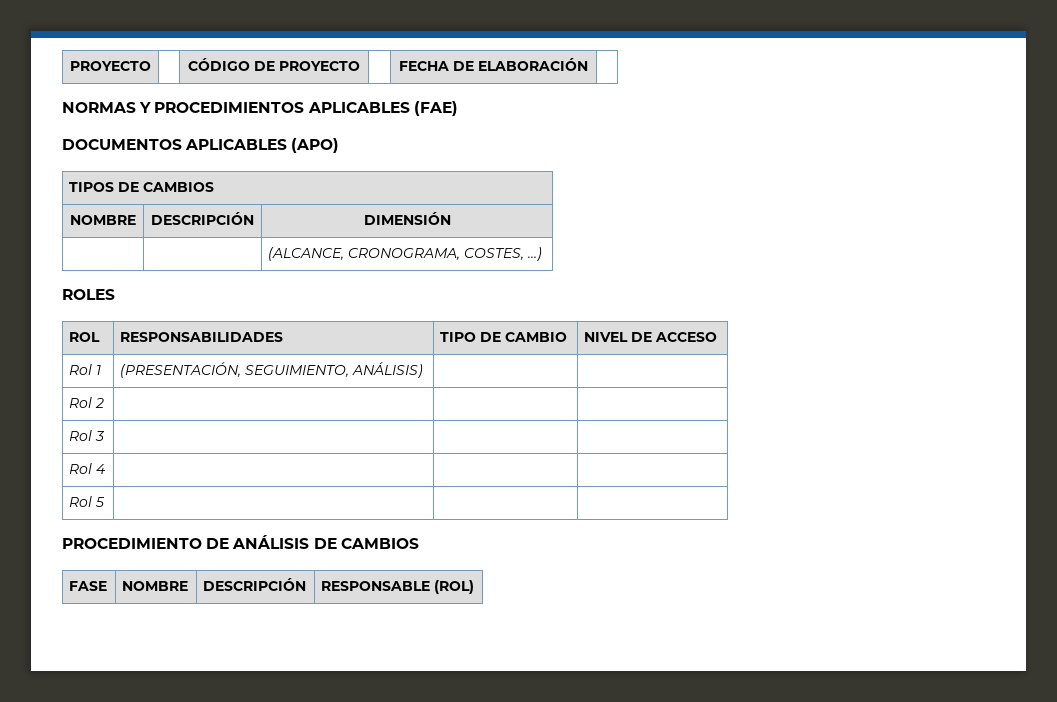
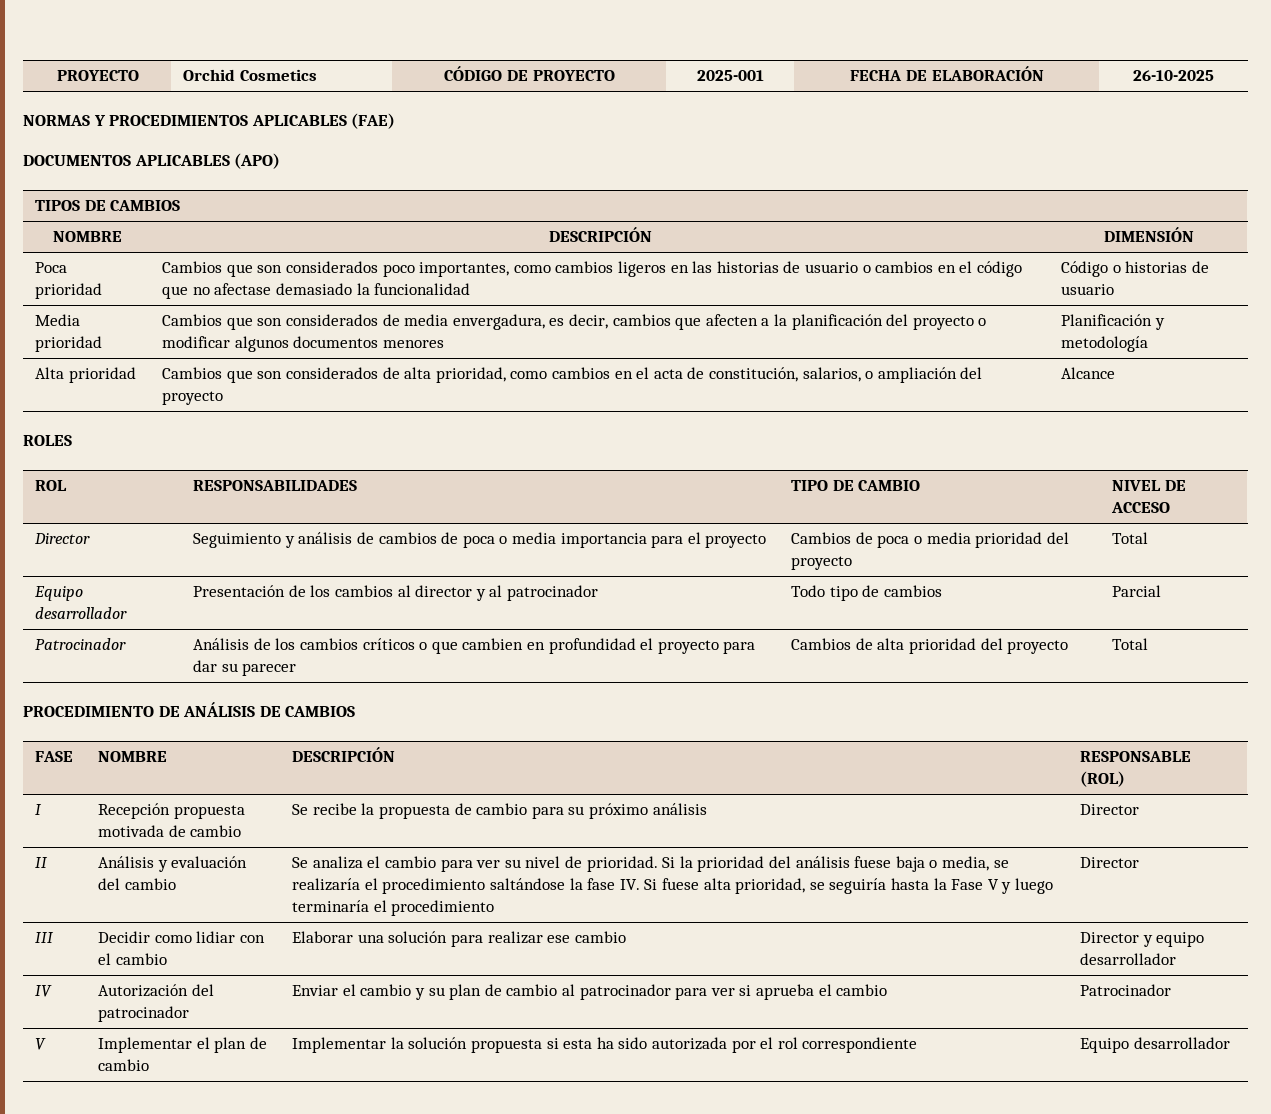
[70,61,151,71] PROYECTO | -> [56,70,139,81] [183,69,317,81] PROYECTO | Orchid Cosmetics
(360, 66) none -> [697,70,764,81] 2025-001
(588, 64) none -> [1133,70,1214,81] 26-10-2025
[268,247,543,261] | | (ALCANCE, CRONOGRAMA, COSTES, …) -> [35,262,68,273] [35,283,103,299] [162,261,1022,277] [162,283,471,299] [1061,261,1210,277] [1061,284,1115,295] [35,314,81,326] [35,336,103,352] [162,314,987,330] [162,336,445,352] [1061,314,1165,330] [1061,336,1149,352] [35,367,136,383] [162,367,983,383] [162,391,224,405] [1061,367,1116,379] Poca prioridad | Cambios que son considerados poco importantes, como cambios ligeros en las historias de usuario o cambios en el código que no afectase demasiado la funcionalidad | Código o historias de usuario // Media prioridad | Cambios que son considerados de media envergadura, es decir, cambios que afecten a la planificación del proyecto o modificar algunos documentos menores | Planificación y metodología // Alta prioridad | Cambios que son considerados de alta prioridad, como cambios en el acta de constitución, salarios, o ampliación del proyecto | Alcance
[69,364,102,375] [120,362,424,378] [69,397,105,408] [69,430,106,441] [69,463,107,474] [69,496,106,507] Rol 1 | (PRESENTACIÓN, SEGUIMIENTO, ANÁLISIS) | | // Rol 2 | | | // Rol 3 | | | // Rol 4 | | | // Rol 5 | | | -> [34,533,91,544] [193,532,767,548] [791,532,1069,548] [791,556,853,570] [1112,532,1149,544] [34,586,84,601] [35,607,128,619] [193,585,599,601] [791,585,943,601] [1112,585,1162,597] [35,638,127,650] [193,638,756,654] [193,660,297,676] [791,638,1069,654] [1112,638,1149,650] Director | Seguimiento y análisis de cambios de poca o media importancia para el proyecto | Cambios de poca o media prioridad del proyecto | Total // Equipo desarrollador | Presentación de los cambios al director y al patrocinador | Todo tipo de cambios | Parcial // Patrocinador | Análisis de los cambios críticos o que cambien en profundidad el proyecto para dar su parecer | Cambios de alta prioridad del proyecto | Total
(475, 587) none -> [35,804,43,815] [98,803,245,819] [98,825,242,837] [292,803,707,819] [1080,804,1140,815] [35,857,49,868] [98,856,248,872] [98,878,176,890] [292,856,1009,872] [292,878,1053,894] [292,900,495,916] [1080,857,1140,868] [35,932,55,943] [98,931,266,943] [98,953,167,965] [292,931,626,947] [1080,932,1205,947] [1080,953,1177,965] [35,985,53,997] [98,984,214,997] [98,1006,190,1022] [292,984,888,1000] [1080,984,1172,996] [35,1038,47,1050] [98,1037,268,1053] [98,1059,150,1071] [292,1037,918,1053] [1080,1037,1230,1053] // I | Recepción propuesta motivada de cambio | Se recibe la propuesta de cambio para su próximo análisis | Director // II | Análisis y evaluación del cambio | Se analiza el cambio para ver su nivel de prioridad. Si la prioridad del análisis fuese baja o media, se realizaría el procedimiento saltándose la fase IV. Si fuese alta prioridad, se seguiría hasta la Fase V y luego terminaría el procedimiento | Director // III | Decidir como lidiar con el cambio | Elaborar una solución para realizar ese cambio | Director y equipo desarrollador // IV | Autorización del patrocinador | Enviar el cambio y su plan de cambio al patrocinador para ver si aprueba el cambio | Patrocinador // V | Implementar el plan de cambio | Implementar la solución propuesta si esta ha sido autorizada por el rol correspondiente | Equipo desarrollador

